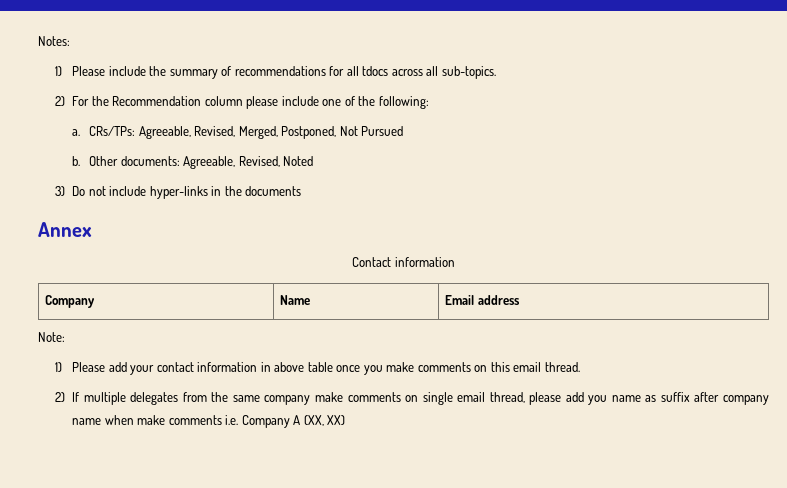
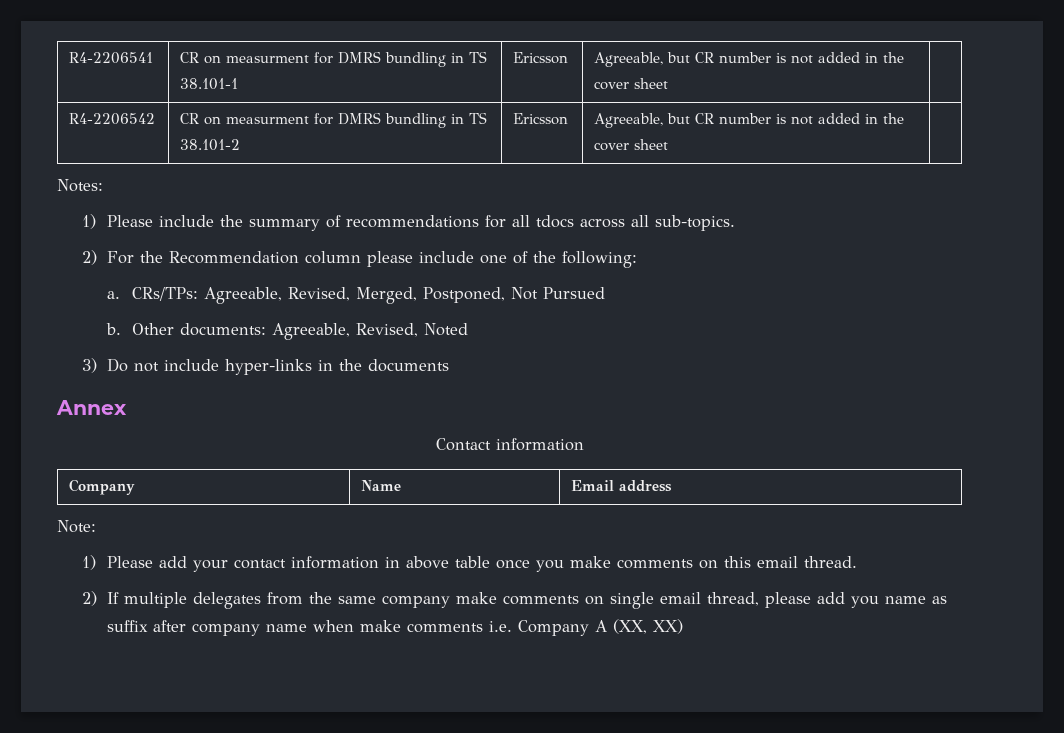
(38, 41) none -> [69,52,154,64] [180,51,488,67] [180,78,239,90] [513,52,569,64] [594,52,905,67] [594,78,669,90] [69,113,156,125] [180,112,488,128] [180,139,241,151] [513,113,569,125] [594,113,905,128] [594,139,669,151] R4-2206541 | CR on measurment for DMRS bundling in TS 38.101-1 | Ericsson | Agreeable, but CR number is not added in the cover sheet | // R4-2206542 | CR on measurment for DMRS bundling in TS 38.101-2 | Ericsson | Agreeable, but CR number is not added in the cover sheet | //

